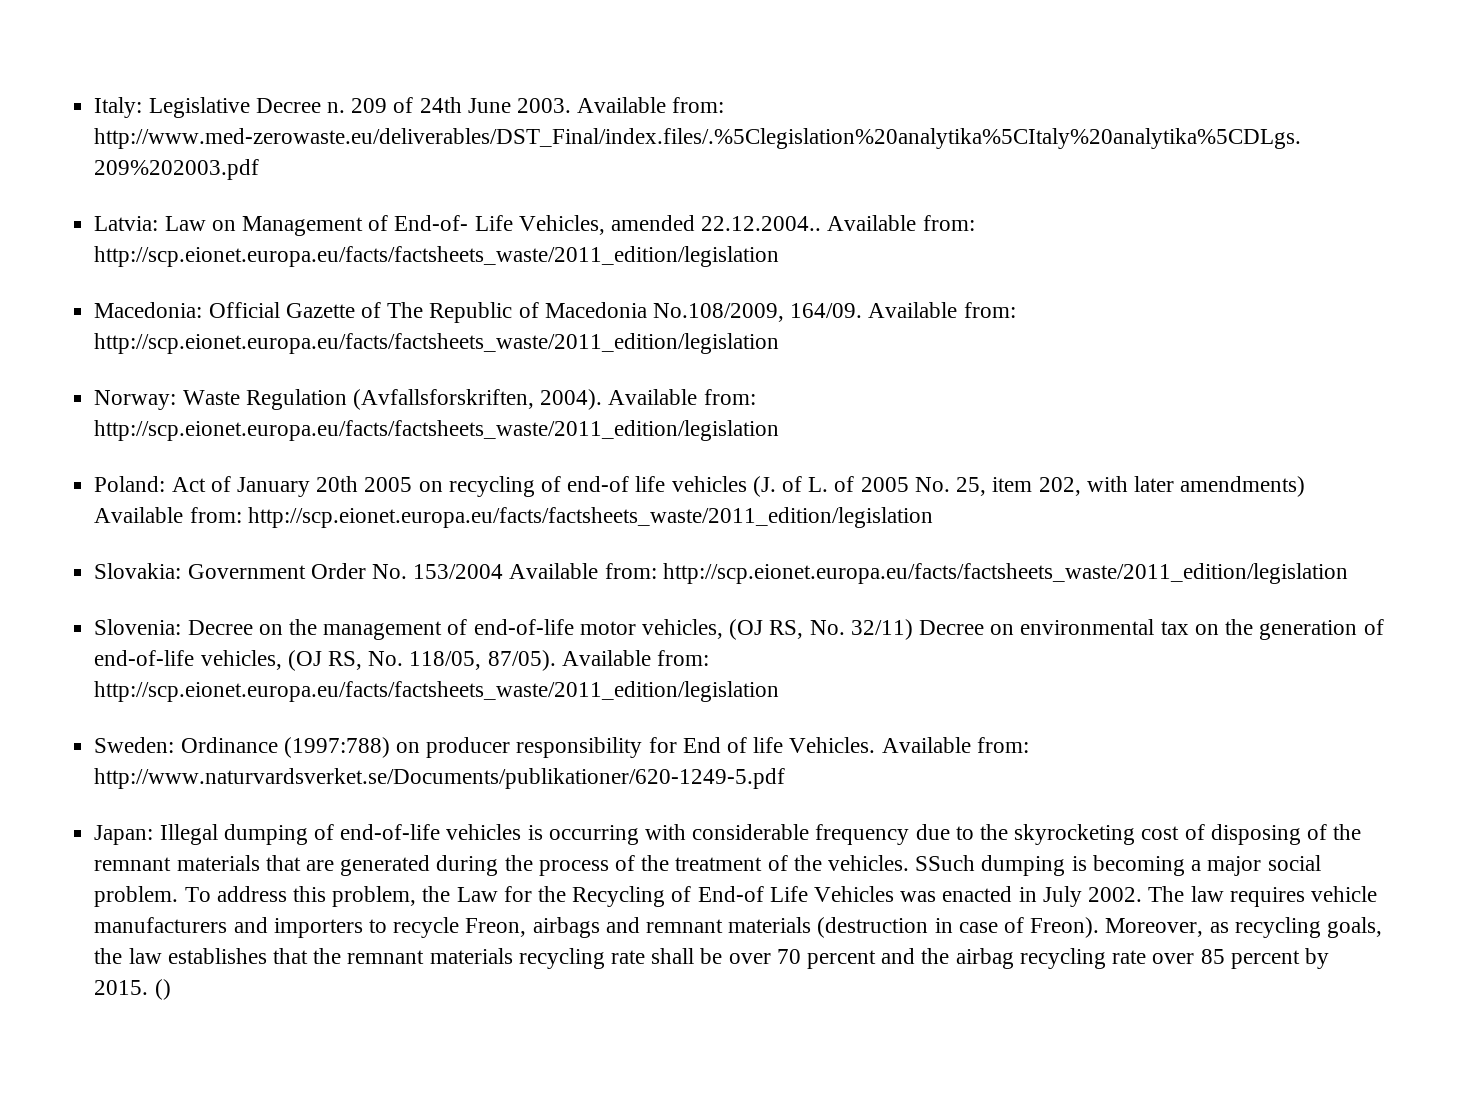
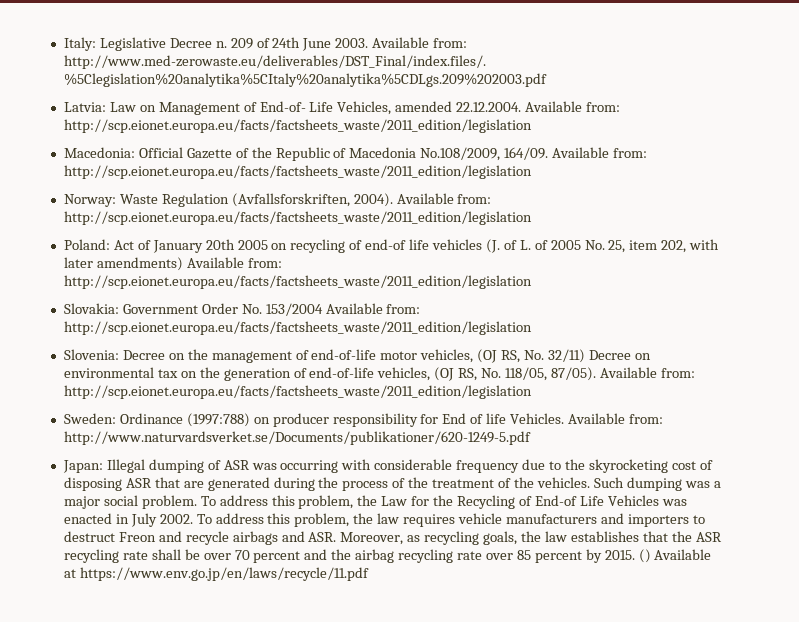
[701,216,822,231] 22.12.2004.. -> [456,102,522,112] 22.12.2004.
[387,302,424,318] The -> [251,147,272,158] the
[340,824,543,840] end-of-life vehicles is -> [223,460,277,470] ASR was
[1307,824,1362,840] [94,855,260,871] of the remnant materials -> [125,478,152,488] ASR
[915,855,1185,876] SSuch dumping is becoming -> [593,477,710,491] Such dumping was
[1148,886,1185,902] The -> [196,513,374,527] To address this problem, the
[393,917,1100,938] recycle Freon, airbags and remnant materials (destruction in case of Freon). -> [63,531,337,545] destruct Freon and recycle airbags and ASR.
[347,948,513,964] remnant materials -> [695,532,722,542] ASR
(171, 989) none -> [654,549,712,560] [63,567,369,581] Available at https://www.env.go.jp/en/laws/recycle/11.pdf

